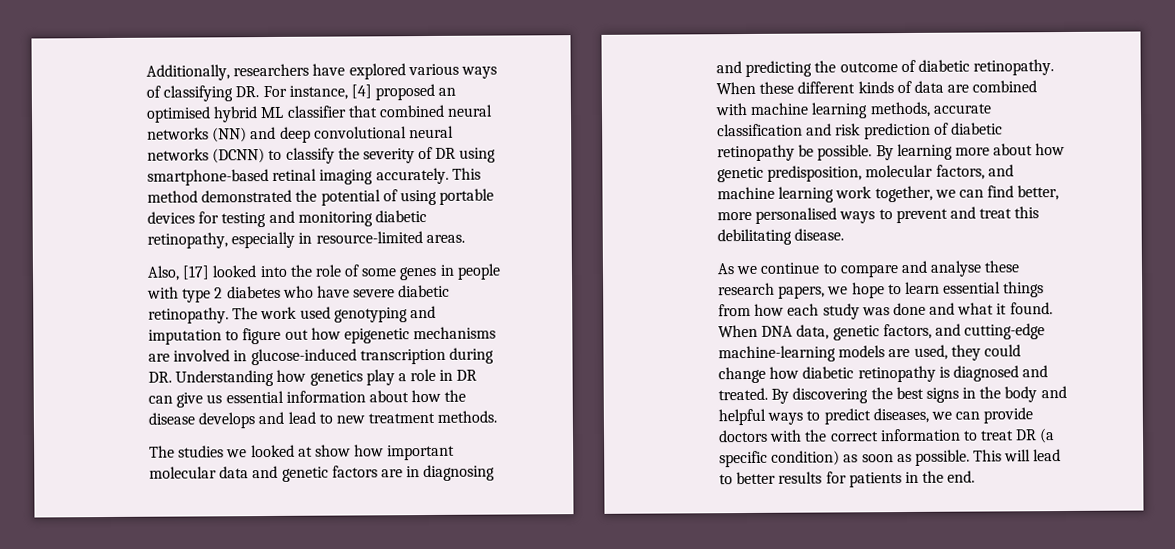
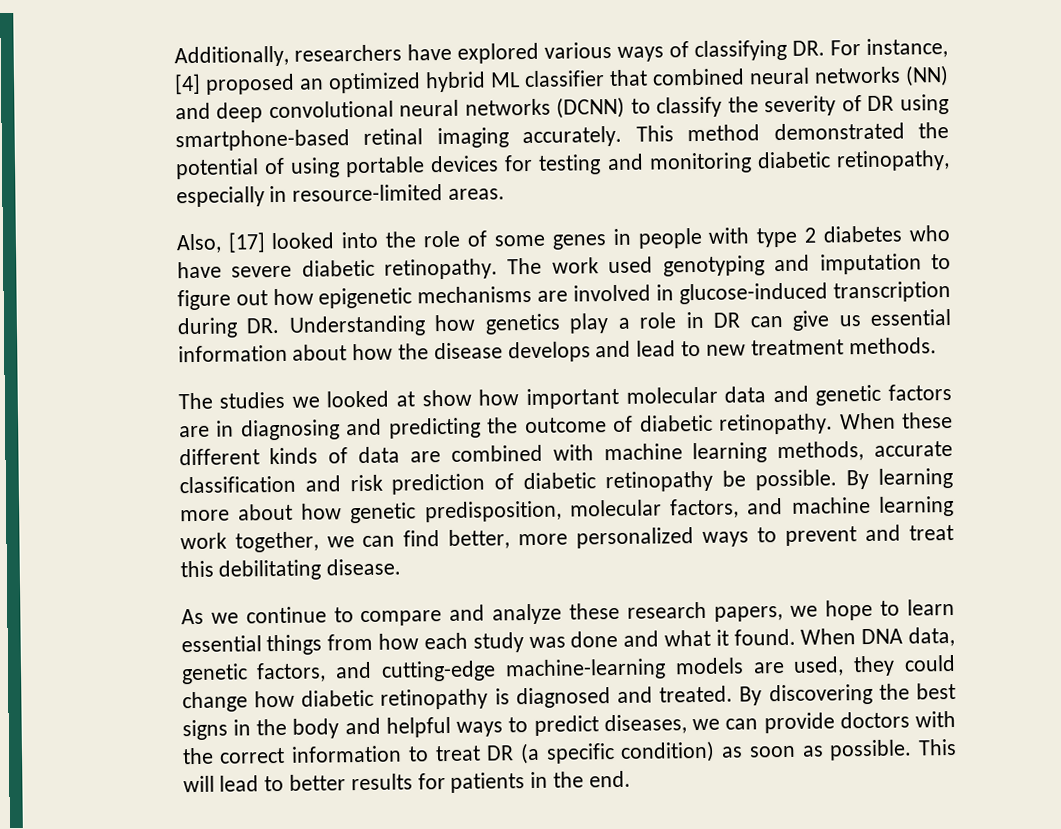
[145,106,211,123] optimised -> [327,72,421,94] optimized
[755,207,838,224] personalised -> [576,527,695,549] personalized
[930,260,983,277] analyse -> [492,603,563,625] analyze

